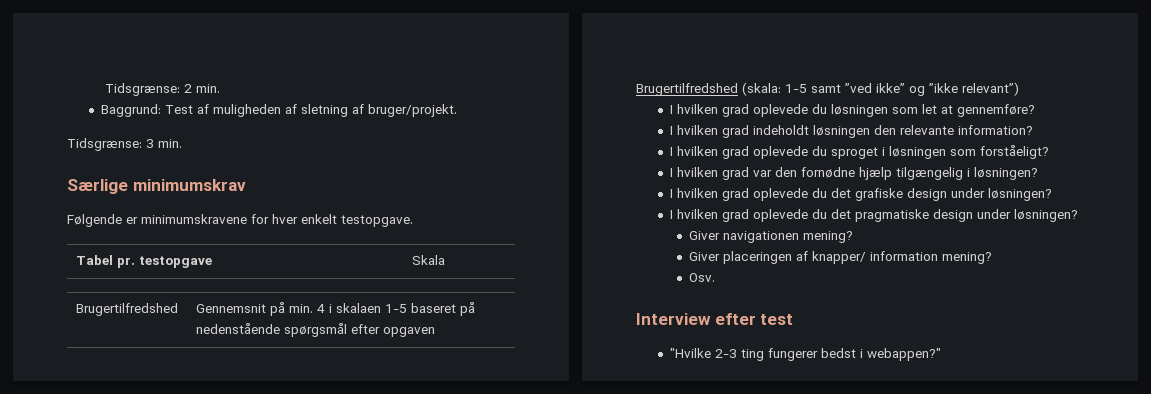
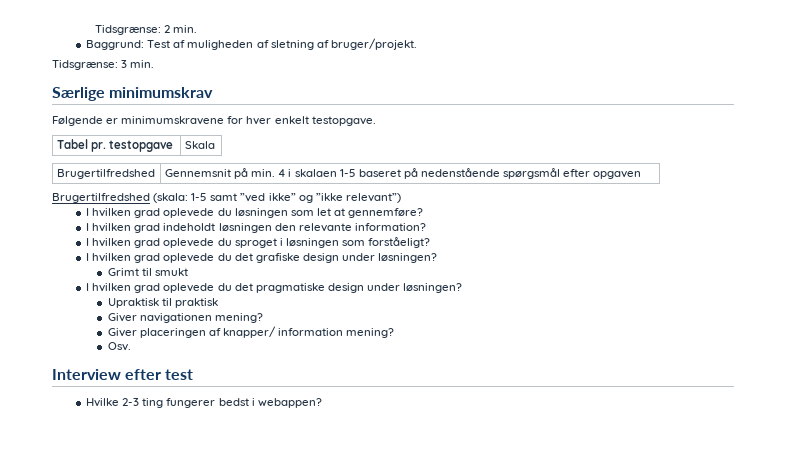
[669,167,1038,180] // I hvilken grad var den fornødne hjælp tilgængelig i løsningen? -> (431, 242) none
(1052, 194) none -> [107,268,188,276] // Grimt til smukt
(1078, 215) none -> [107,298,218,308] // Upraktisk til praktisk
[669,348,711,358] "Hvilke -> [86,398,120,407] Hvilke
[866,348,941,361] webappen?" -> [257,398,322,408] webappen?

